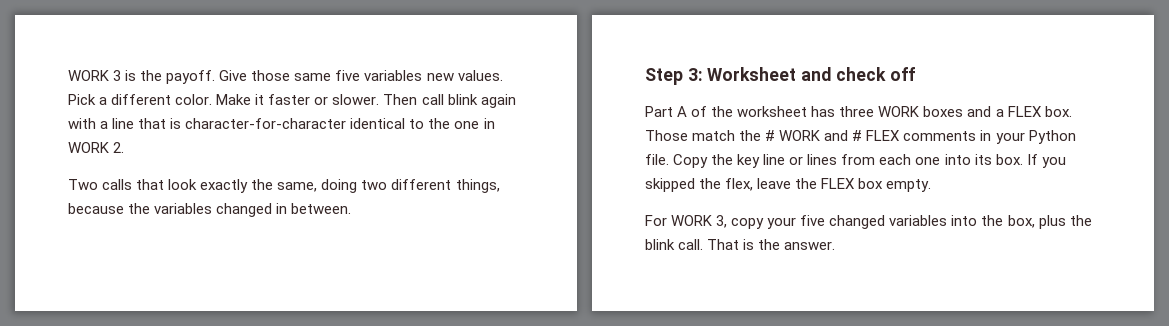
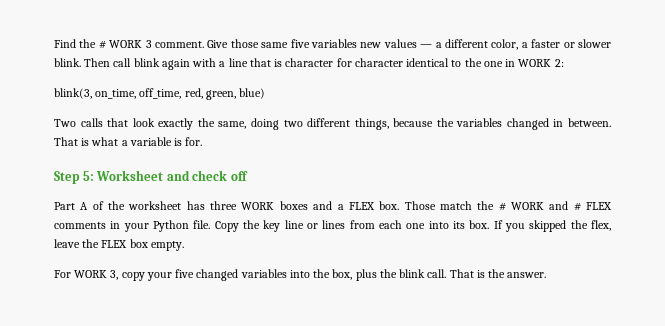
[68,70,216,84] WORK 3 is the payoff. -> [54,39,204,49] Find the # WORK 3 comment.
[457,70,503,81] [68,94,380,105] values. Pick a different color. Make it faster or slower. -> [383,39,611,50] [54,58,81,67] values — a different color, a faster or slower blink.
[185,118,347,129] character-for-character -> [285,58,403,67] character for character
[113,142,125,153] 2. -> [554,59,564,67] [54,88,266,100] 2: // blink(3, on_time, off_time, red, green, blue)
(352, 208) none -> [54,137,203,146] That is what a variable is for.
[687,68,703,81] 3: -> [82,171,94,181] 5:

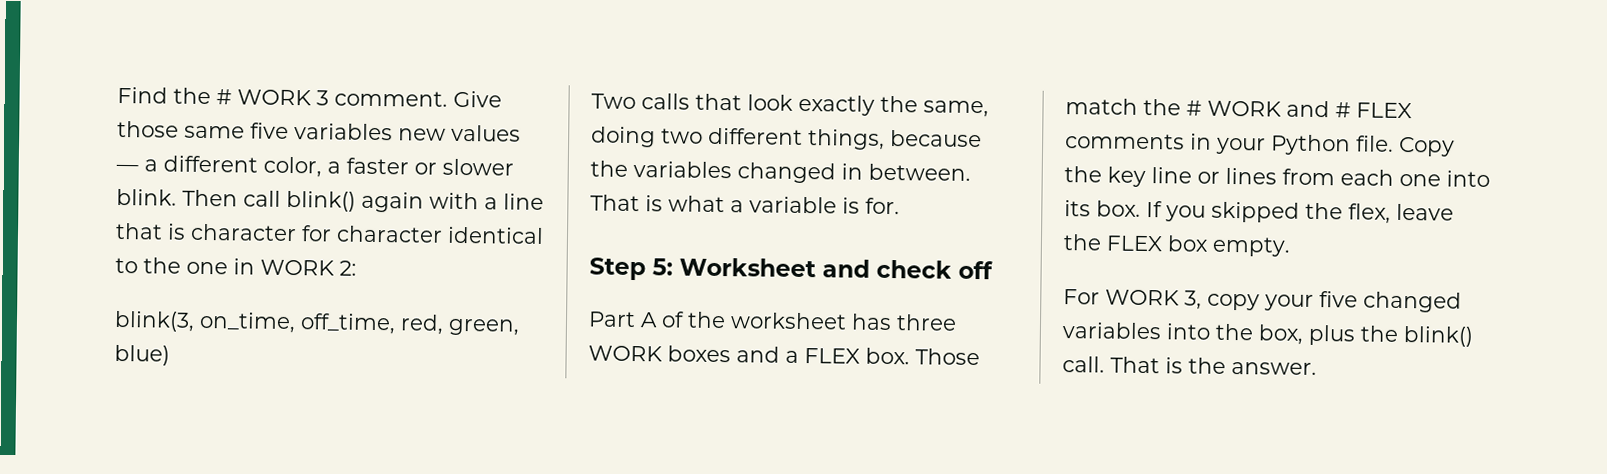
[133,58,160,67] blink -> [286,190,356,212] blink()
[399,269,426,278] blink -> [1403,326,1473,347] blink()

